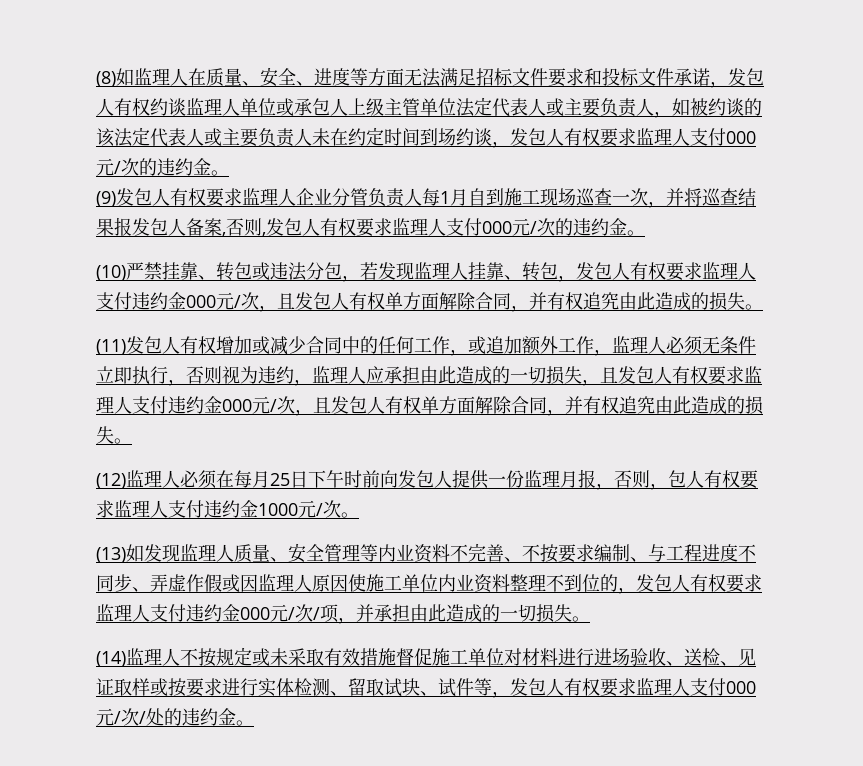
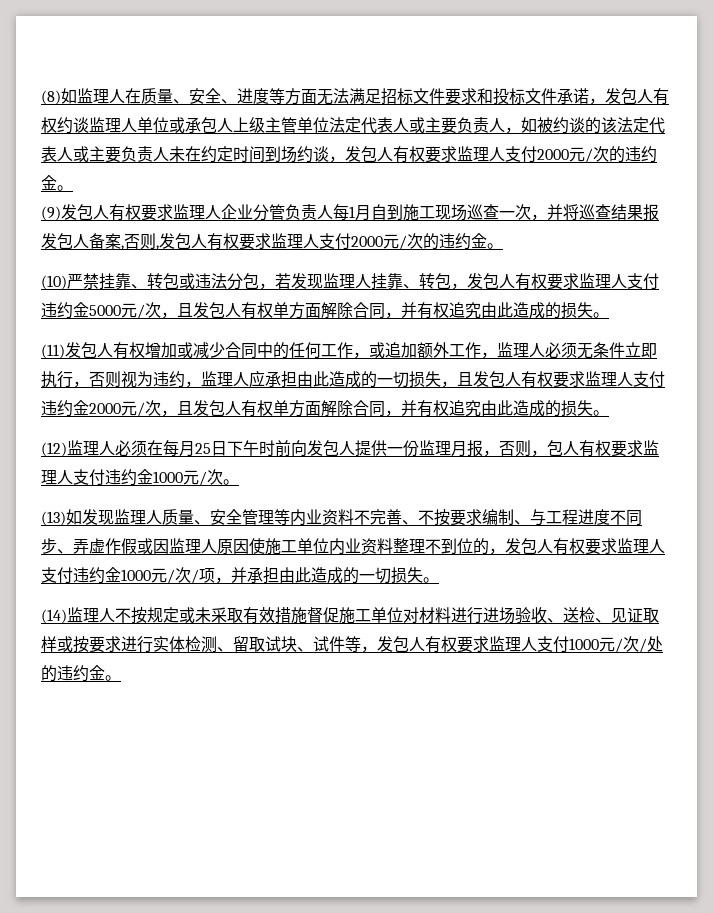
[726,131,756,144] 000 -> [537,149,569,160] 2000
[482,221,512,234] 000 -> [351,236,383,247] 2000
[186,295,216,308] 000 -> [89,305,121,316] 5000
[222,399,252,412] 000 -> [89,403,121,414] 2000
[240,607,270,620] 000 -> [121,569,151,581] 1000
[726,681,756,694] 000 -> [569,638,599,650] 1000

